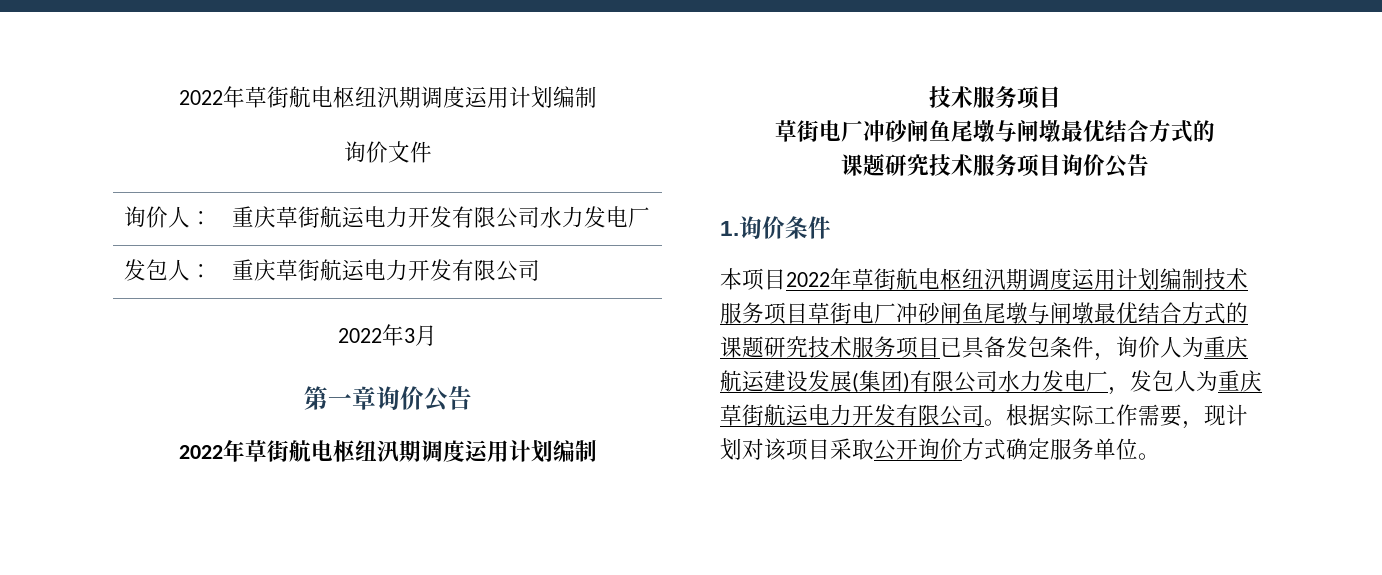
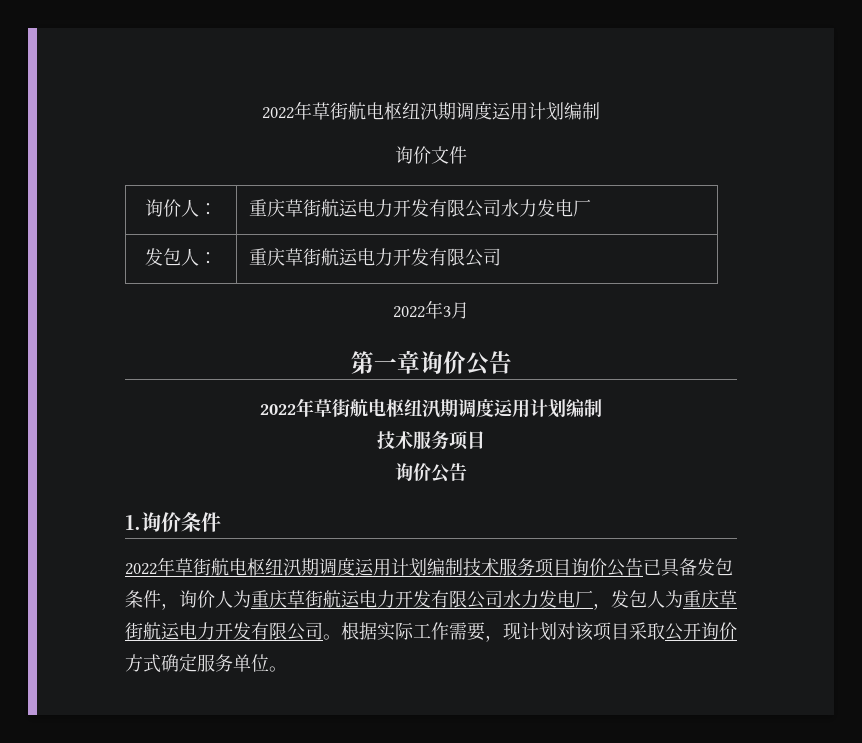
[774,119,1215,143] [840,153,1061,177] 草街电厂冲砂闸鱼尾墩与闸墩最优结合方式的 // 课题研究技术服务项目 -> (485, 440) none
[720,268,786,291] 本项目 -> (221, 522) none
[808,302,1248,324] [720,336,940,359] 草街电厂冲砂闸鱼尾墩与闸墩最优结合方式的课题研究技术服务项目 -> [571,558,643,577] 询价公告
[720,370,910,393] 航运建设发展(集团) -> [287,590,431,608] 草街航运电力开发

